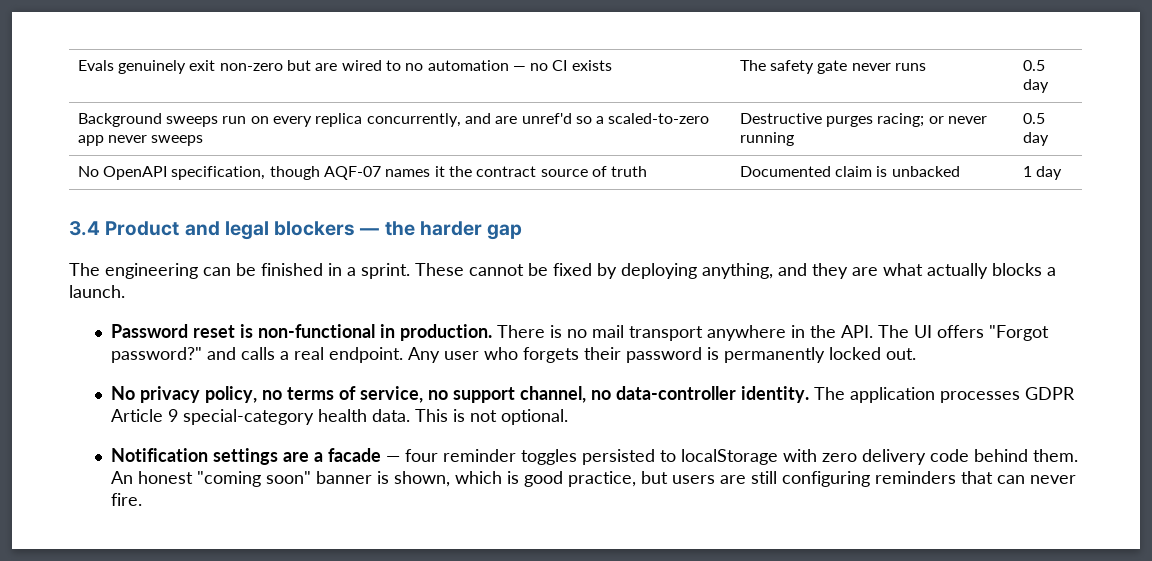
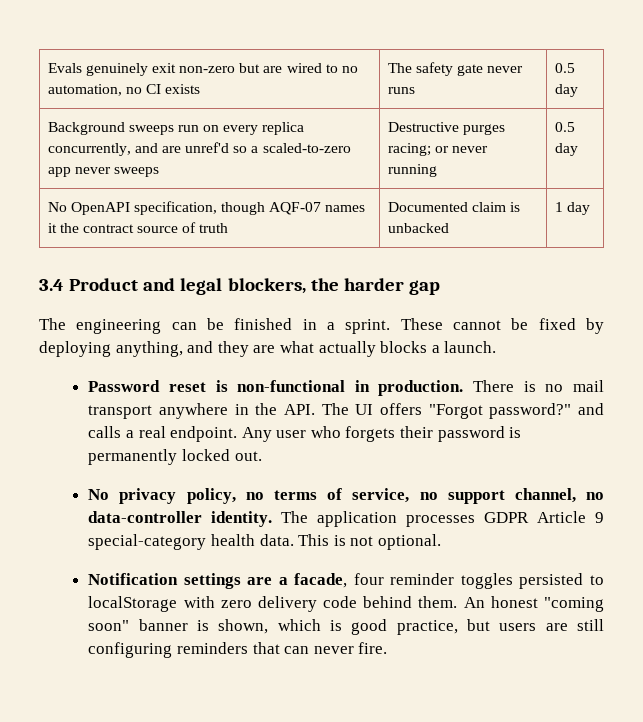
[427,60,526,71] automation — -> [47,84,122,96] automation,
[274,221,380,236] blockers — -> [227,278,306,294] blockers,
[327,448,400,462] facade — -> [294,573,348,588] facade,

